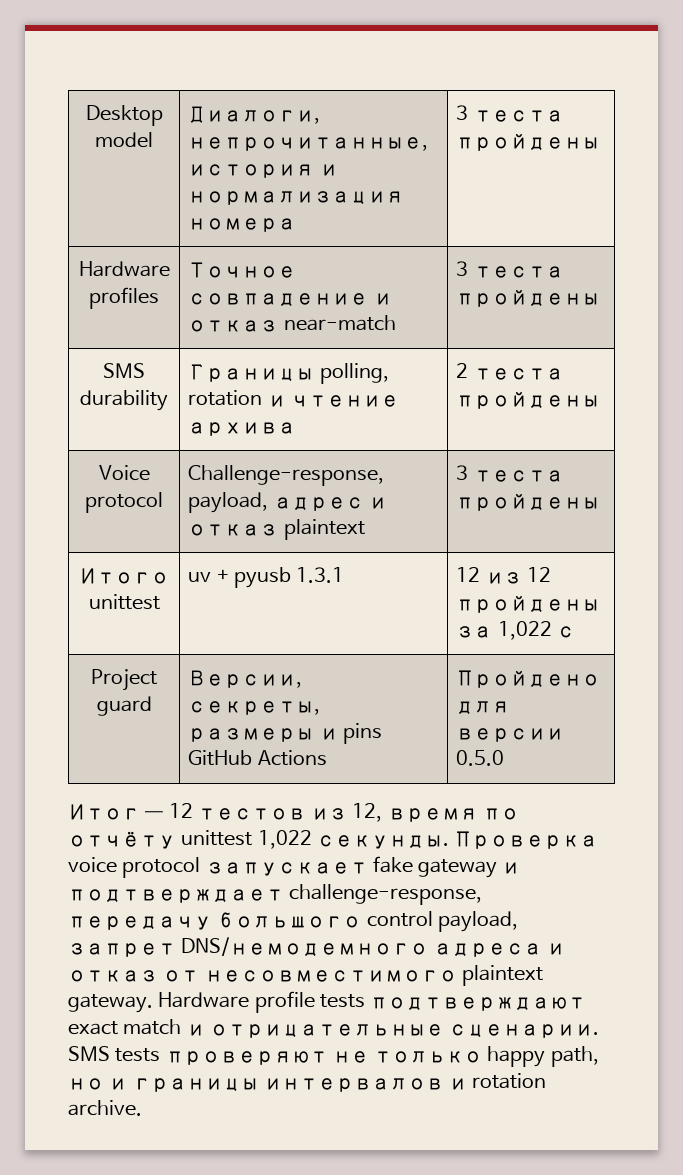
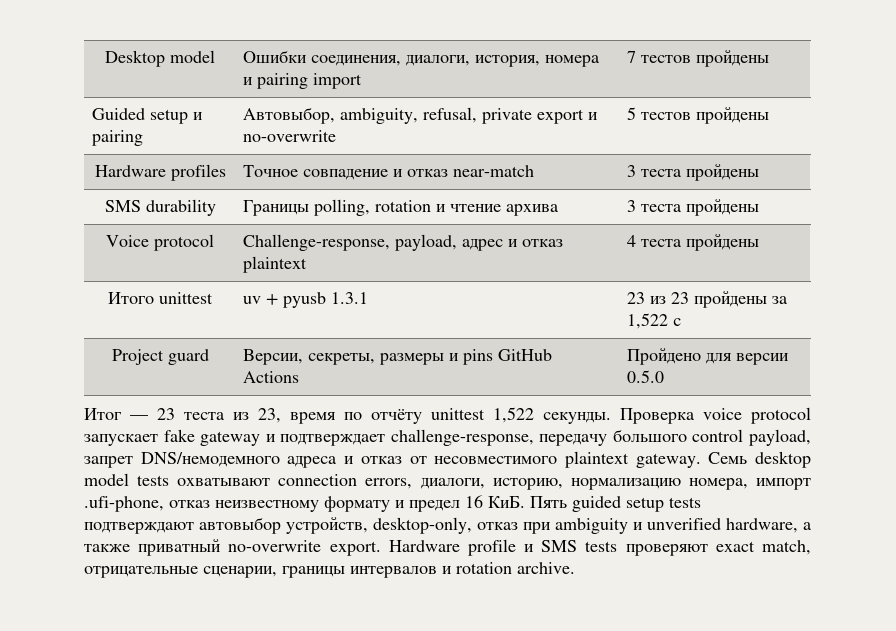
[188,106,321,124] [188,137,429,151] [188,164,338,178] [188,191,405,205] [188,218,297,232] [456,105,564,122] Диалоги, непрочитанные, история и нормализация номера | 3 теста -> [243,50,601,67] [243,73,363,89] [627,50,770,67] [92,108,204,124] [92,130,144,146] [243,107,599,124] [243,130,337,142] [627,107,692,120] Ошибки соединения, диалоги, история, номера и pairing import | 7 тестов пройдены // Guided setup и pairing | Автовыбор, ambiguity, refusal, private export и no-overwrite | 5 тестов
[456,363,469,378] 2 -> [627,200,637,212] 3
[456,465,469,480] 3 -> [627,235,637,247] 4
[456,567,551,584] 12 из 12 -> [627,292,690,304] 23 из 23
[497,621,552,640] 1,022 -> [627,313,669,329] 1,522
[168,803,383,822] 12 тестов из 12, -> [157,408,281,423] 23 теста из 23,
[257,830,312,849] 1,022 -> [493,407,534,423] 1,522
[158,991,587,1013] [68,1019,600,1038] [68,1046,599,1067] [68,1078,128,1090] Hardware profile tests подтверждают exact match и отрицательные сценарии. SMS tests проверяют не только happy path, но и -> [708,451,811,468] [84,473,811,490] [84,495,701,512] [84,517,812,534] [84,539,811,556] [84,566,277,578] Семь desktop model tests охватывают connection errors, диалоги, историю, нормализацию номера, импорт .ufi-phone, отказ неизвестному формату и предел 16 КиБ. Пять guided setup tests подтверждают автовыбор устройств, desktop-only, отказ при ambiguity и unverified hardware, а также приватный no-overwrite export. Hardware profile и SMS tests проверяют exact match, отрицательные сценарии,

